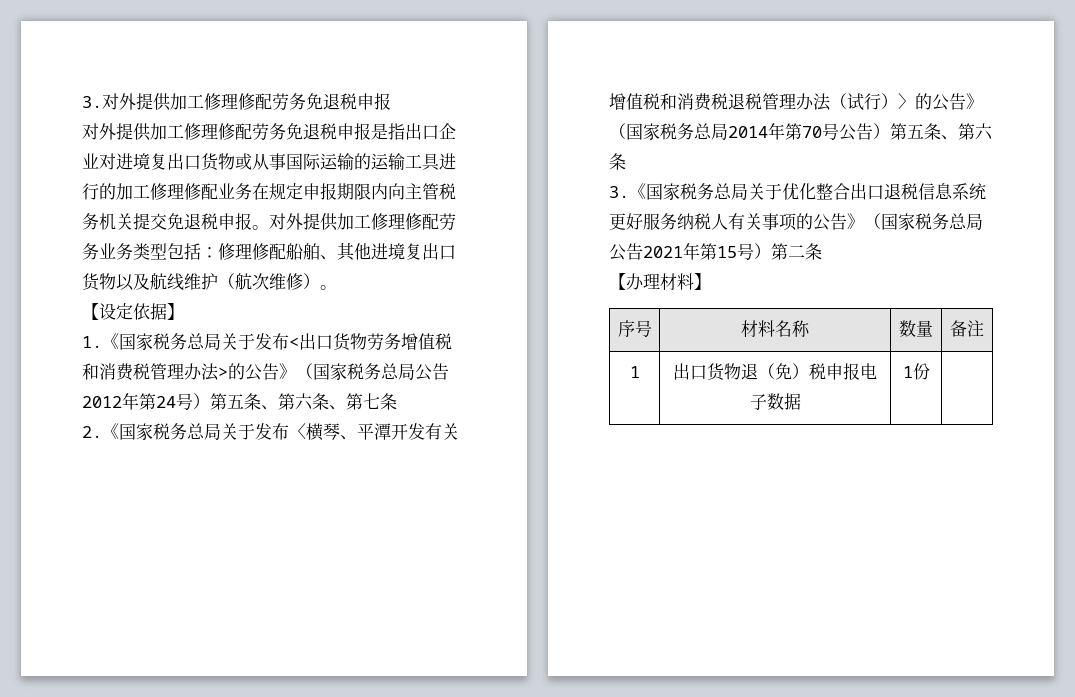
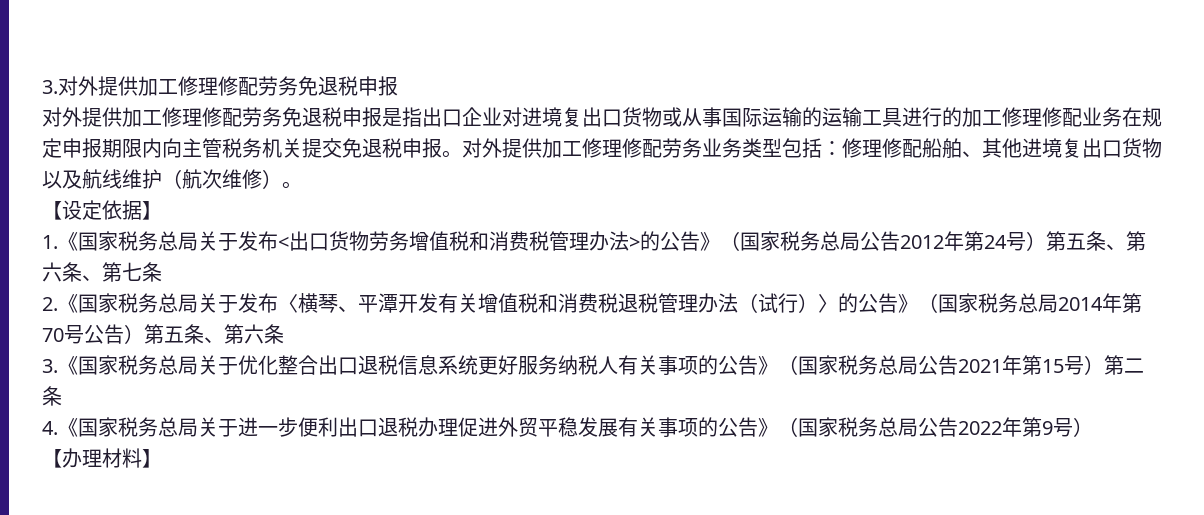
[609,273,711,291] [617,320,652,337] [741,320,810,338] [899,320,933,337] [950,320,984,337] [629,366,640,378] [673,363,877,381] [749,393,801,410] [902,363,930,380] 【办理材料】 // 序号 | 材料名称 | 数量 | 备注 // 1 | 出口货物退（免）税申报电子数据 | 1份 | -> [42,417,1093,437] [42,448,162,468] 4.《国家税务总局关于进一步便利出口退税办理促进外贸平稳发展有关事项的公告》（国家税务总局公告2022年第9号） // 【办理材料】

